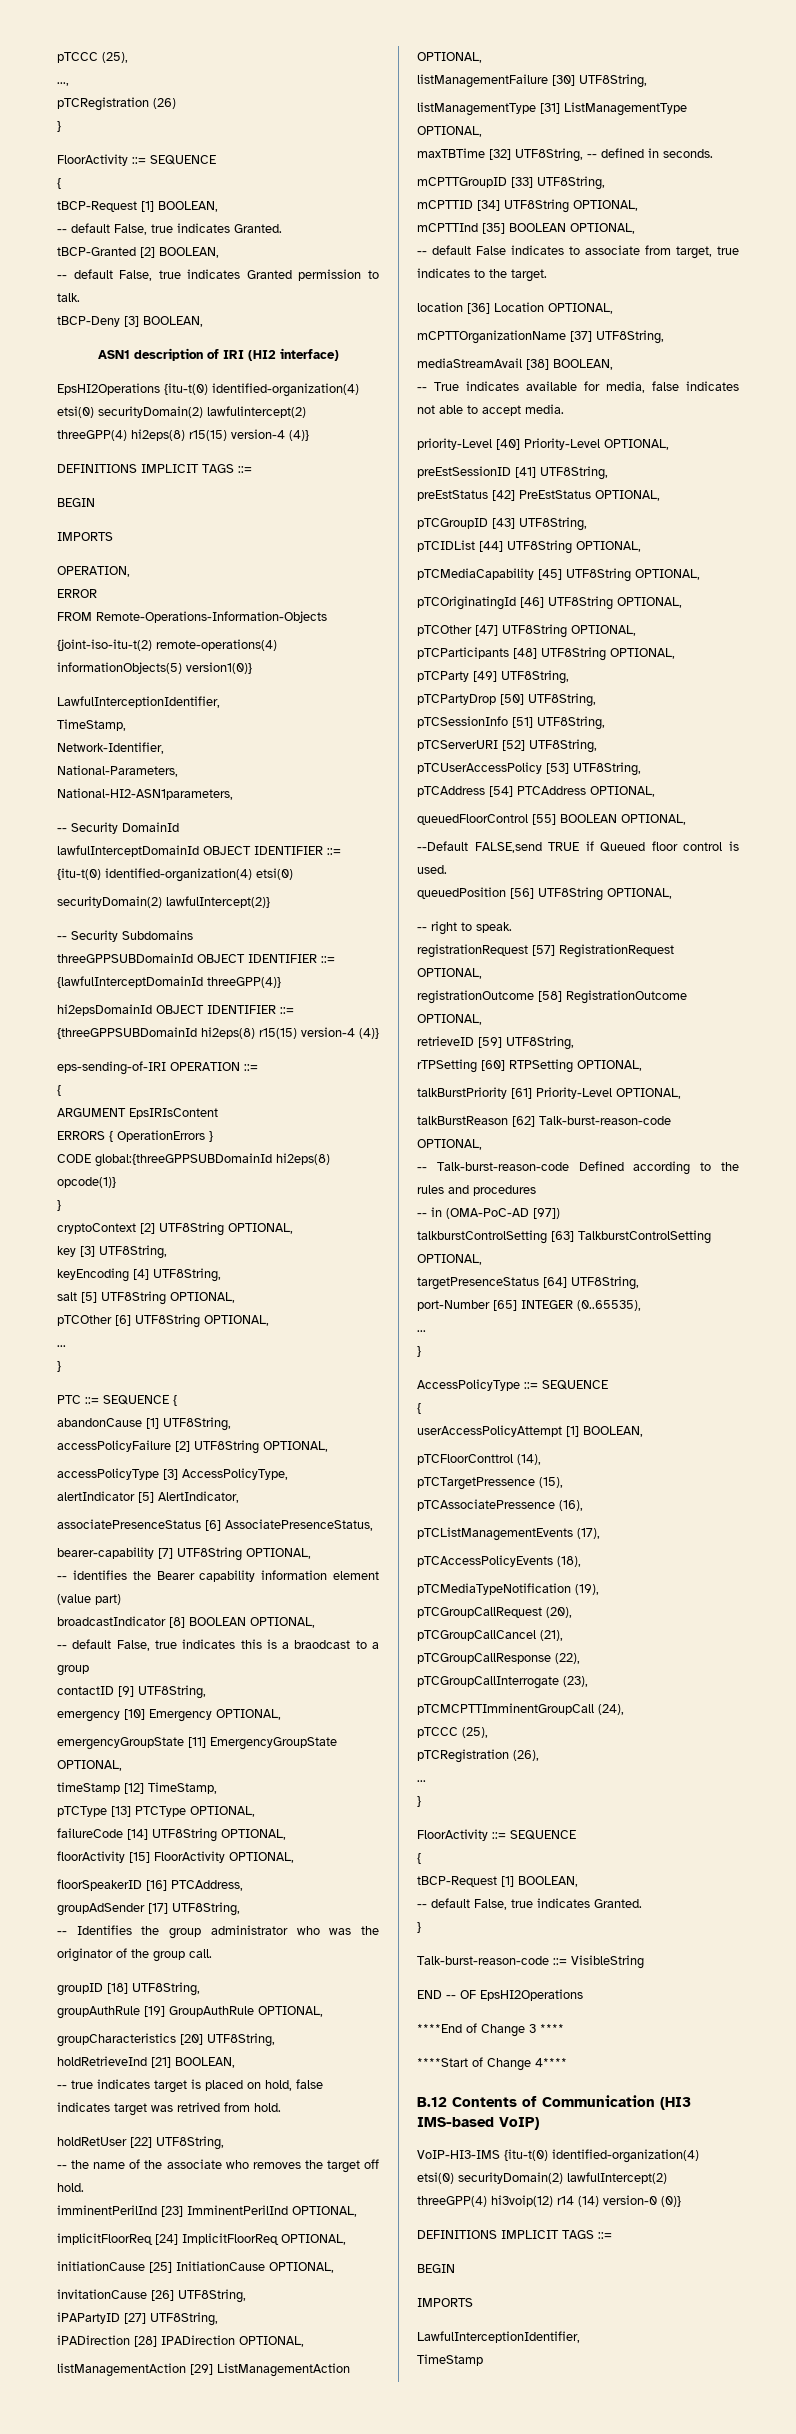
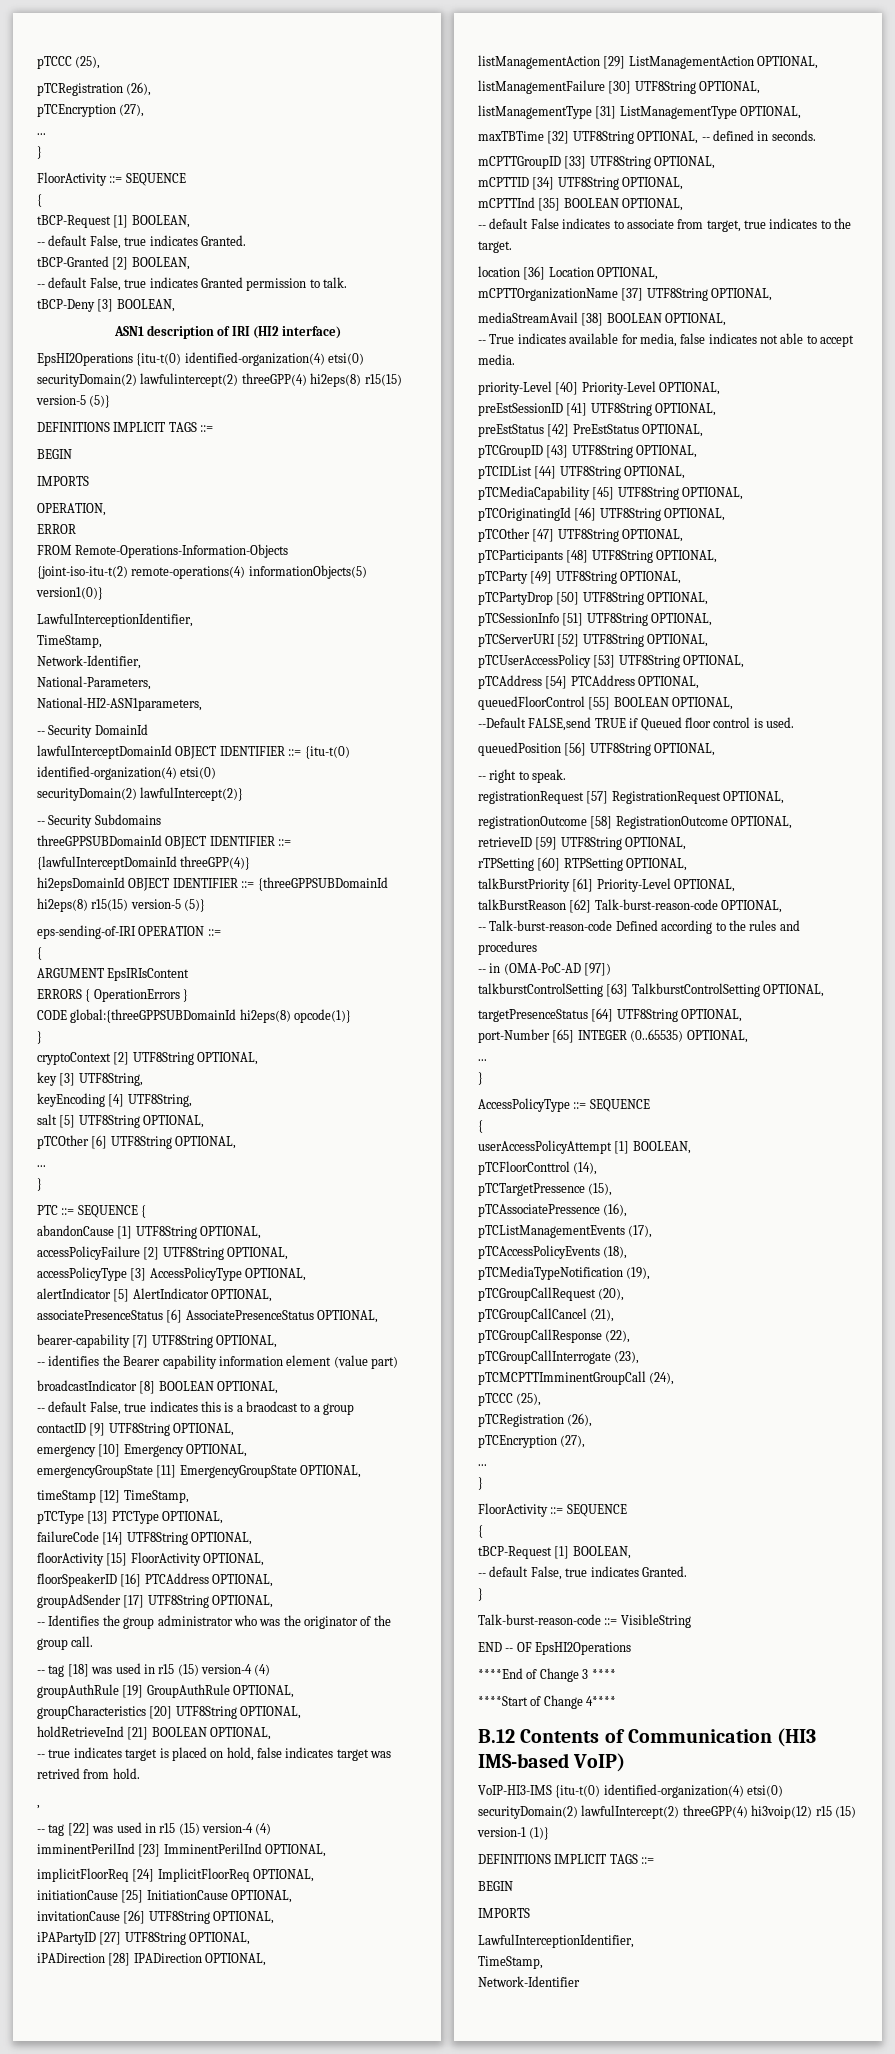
[57,52,128,63] [57,82,69,86] [57,97,176,111] pTCCC (25), // ..., // pTCRegistration (26) -> [37,56,101,69] [37,82,152,96] [37,104,145,117] [37,133,46,135] pTCCC (25), // pTCRegistration (26), // pTCEncryption (27), // ...
[231,429,309,441] version-4 (4)} -> [36,395,111,408] version-5 (5)}
[301,1027,379,1039] version-4 (4)} -> [130,899,206,912] version-5 (5)}
[163,1417,231,1431] UTF8String, -> [135,1226,262,1239] UTF8String OPTIONAL,
[182,1468,288,1480] AccessPolicyType, -> [149,1267,307,1281] AccessPolicyType OPTIONAL,
[158,1491,239,1503] AlertIndicator, -> [132,1288,273,1302] AlertIndicator OPTIONAL,
[225,1519,373,1531] AssociatePresenceStatus, -> [185,1310,379,1323] AssociatePresenceStatus OPTIONAL,
[138,1685,206,1699] UTF8String, -> [108,1423,235,1436] UTF8String OPTIONAL,
[171,1880,243,1891] PTCAddress, -> [144,1573,274,1587] PTCAddress OPTIONAL,
[172,1902,240,1916] UTF8String, -> [147,1595,274,1608] UTF8String OPTIONAL,
[57,1982,200,1996] groupID [18] UTF8String, -> [37,1663,271,1677] -- tag [18] was used in r15 (15) version-4 (4)
[207,2033,275,2047] UTF8String, -> [175,1706,302,1719] UTF8String OPTIONAL,
[175,2057,235,2068] BOOLEAN, -> [151,1727,272,1740] BOOLEAN OPTIONAL,
[57,2136,224,2150] [57,2159,379,2173] [57,2183,84,2192] holdRetUser [22] UTF8String, // -- the name of the associate who removes the target off hold. -> [37,1805,40,1809] [37,1822,272,1836] , // -- tag [22] was used in r15 (15) version-4 (4)
[178,2289,246,2303] UTF8String, -> [148,1911,275,1924] UTF8String OPTIONAL,
[150,2312,218,2326] UTF8String, -> [124,1932,251,1945] UTF8String OPTIONAL,
[579,74,647,88] UTF8String, -> [634,81,761,94] UTF8String OPTIONAL,
[515,148,583,162] UTF8String, -> [572,131,699,144] UTF8String OPTIONAL,
[537,176,605,190] UTF8String, -> [589,156,716,169] UTF8String OPTIONAL,
[596,330,664,344] UTF8String, -> [646,288,773,301] UTF8String OPTIONAL,
[553,359,613,370] BOOLEAN, -> [606,313,727,326] BOOLEAN OPTIONAL,
[540,466,608,480] UTF8String, -> [590,403,717,416] UTF8String OPTIONAL,
[519,517,587,531] UTF8String, -> [571,445,698,458] UTF8String OPTIONAL,
[501,670,569,684] UTF8String, -> [555,571,682,584] UTF8String OPTIONAL,
[528,693,596,707] UTF8String, -> [582,592,709,605] UTF8String OPTIONAL,
[537,716,605,730] UTF8String, -> [586,613,713,626] UTF8String OPTIONAL,
[529,739,597,753] UTF8String, -> [582,634,709,647] UTF8String OPTIONAL,
[573,762,641,776] UTF8String, -> [618,655,745,668] UTF8String OPTIONAL,
[506,1036,574,1050] UTF8String, -> [560,837,687,850] UTF8String OPTIONAL,
[571,1276,639,1290] UTF8String, -> [616,1009,743,1022] UTF8String OPTIONAL,
[577,1300,641,1311] (0..65535), -> [630,1029,748,1043] (0..65535) OPTIONAL,
(539, 1755) none -> [478,1435,586,1448] // pTCEncryption (27),
[557,2195,681,2207] r14 (14) version-0 (0)} -> [815,1806,856,1818] [477,1827,550,1840] r15 (15) version-1 (1)}
[417,2354,483,2366] TimeStamp -> [478,1956,543,1969] [478,1976,580,1987] TimeStamp, // Network-Identifier

